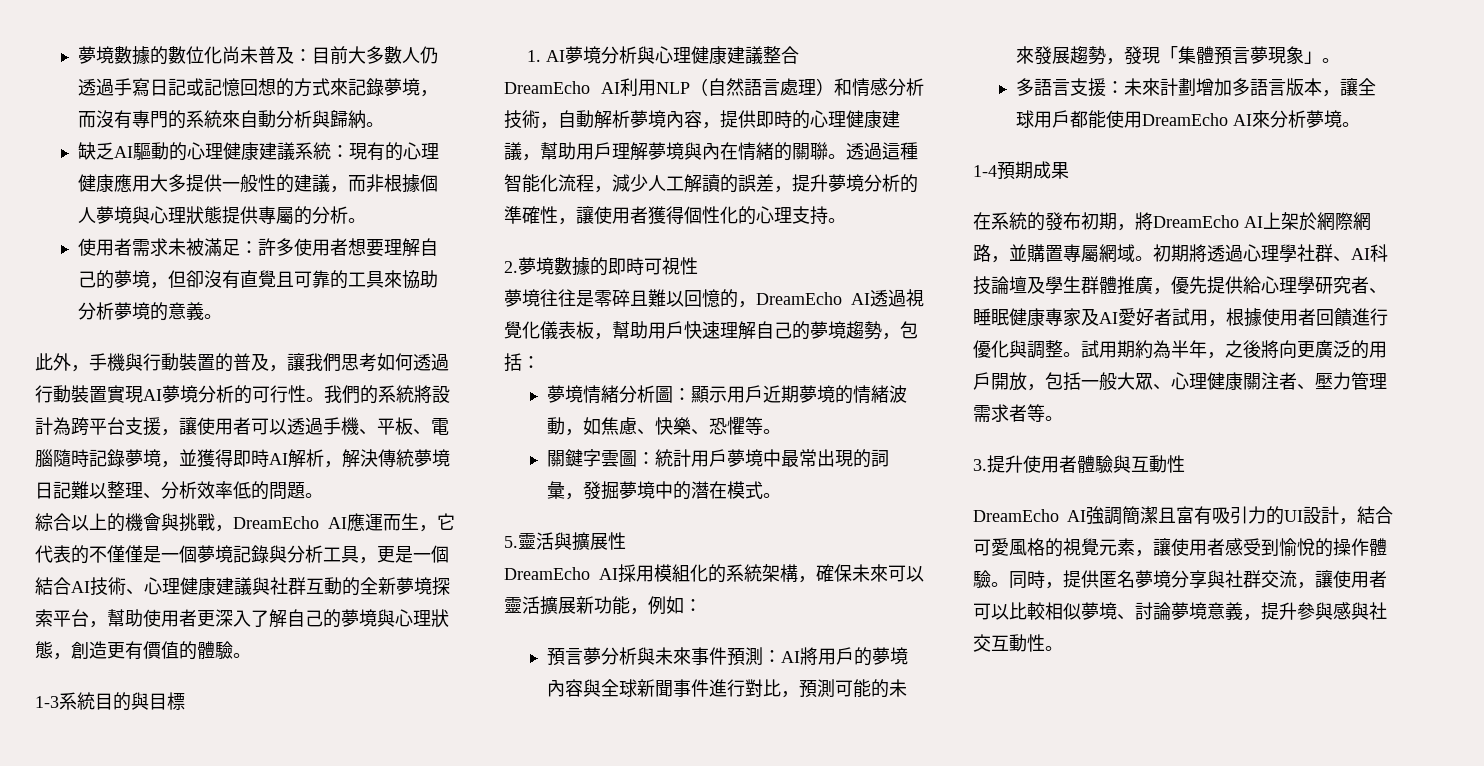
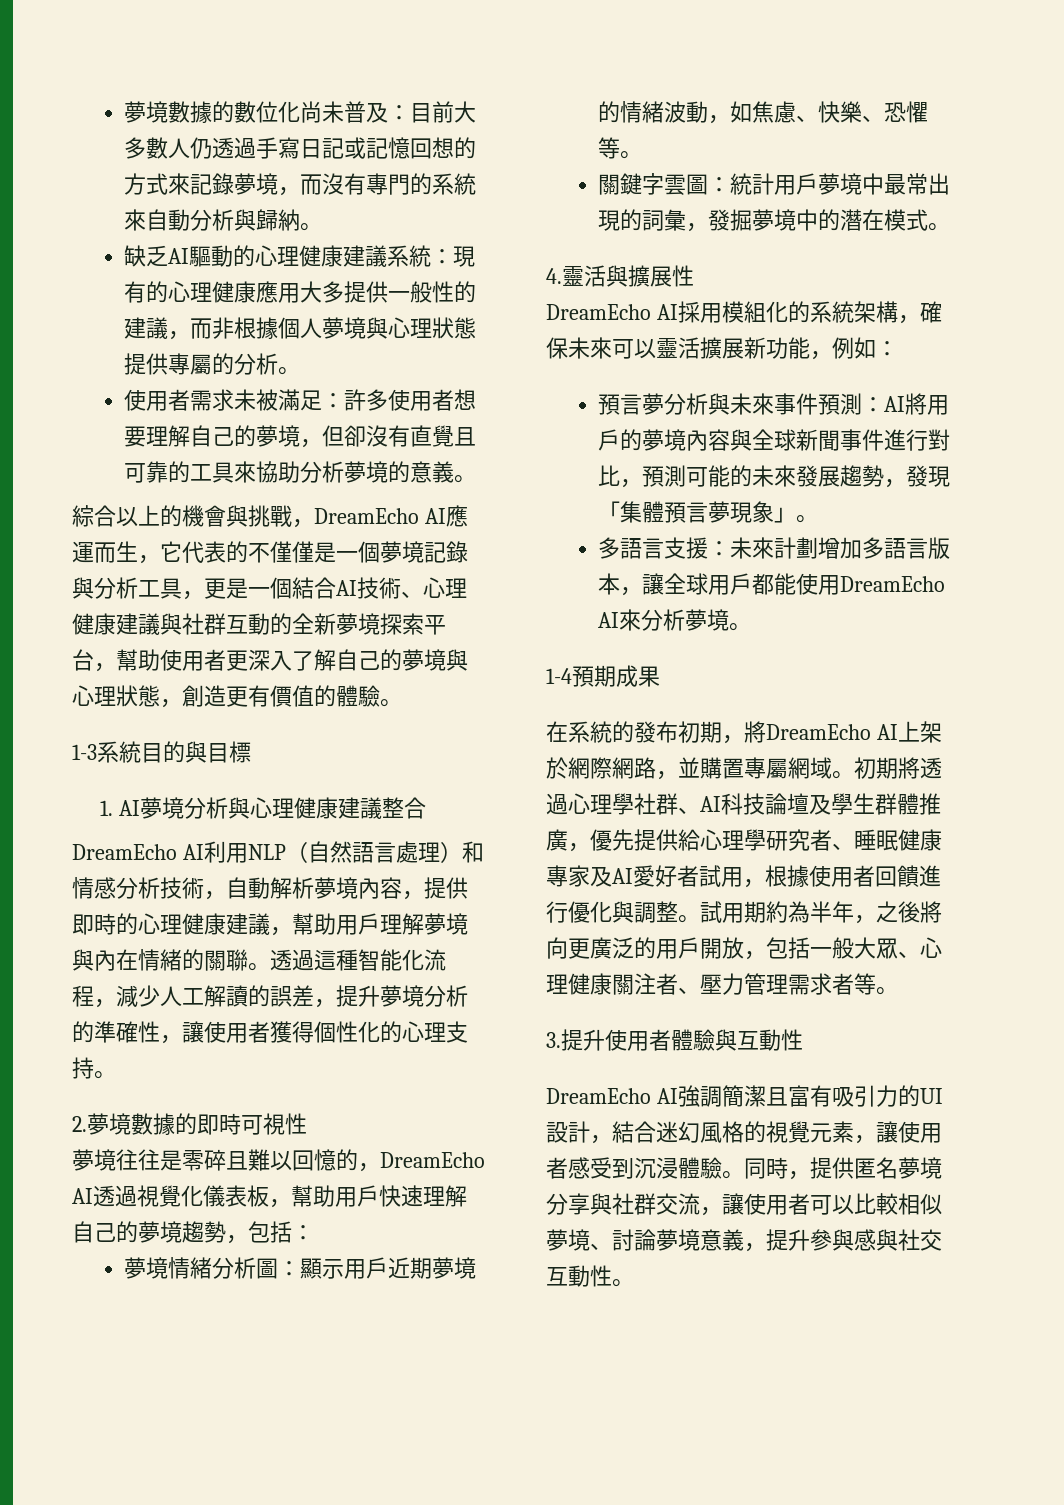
[35,353,449,372] [35,385,450,404] [35,417,449,436] [35,449,450,468] [35,481,323,500] // 此外，手機與行動裝置的普及，讓我們思考如何透過行動裝置實現AI夢境分析的可行性。我們的系統將設計為跨平台支援，讓使用者可以透過手機、平板、電腦隨時記錄夢境，並獲得即時AI解析，解決傳統夢境日記難以整理、分析效率低的問題。 -> (477, 479) none
[504,536,518,548] 5. -> [546,268,562,284] 4.
[973,538,1009,556] 可愛 -> [656,1121,700,1143] 迷幻
[1279,538,1369,557] 愉悅的操作 -> [634,1157,678,1179] 沉浸

